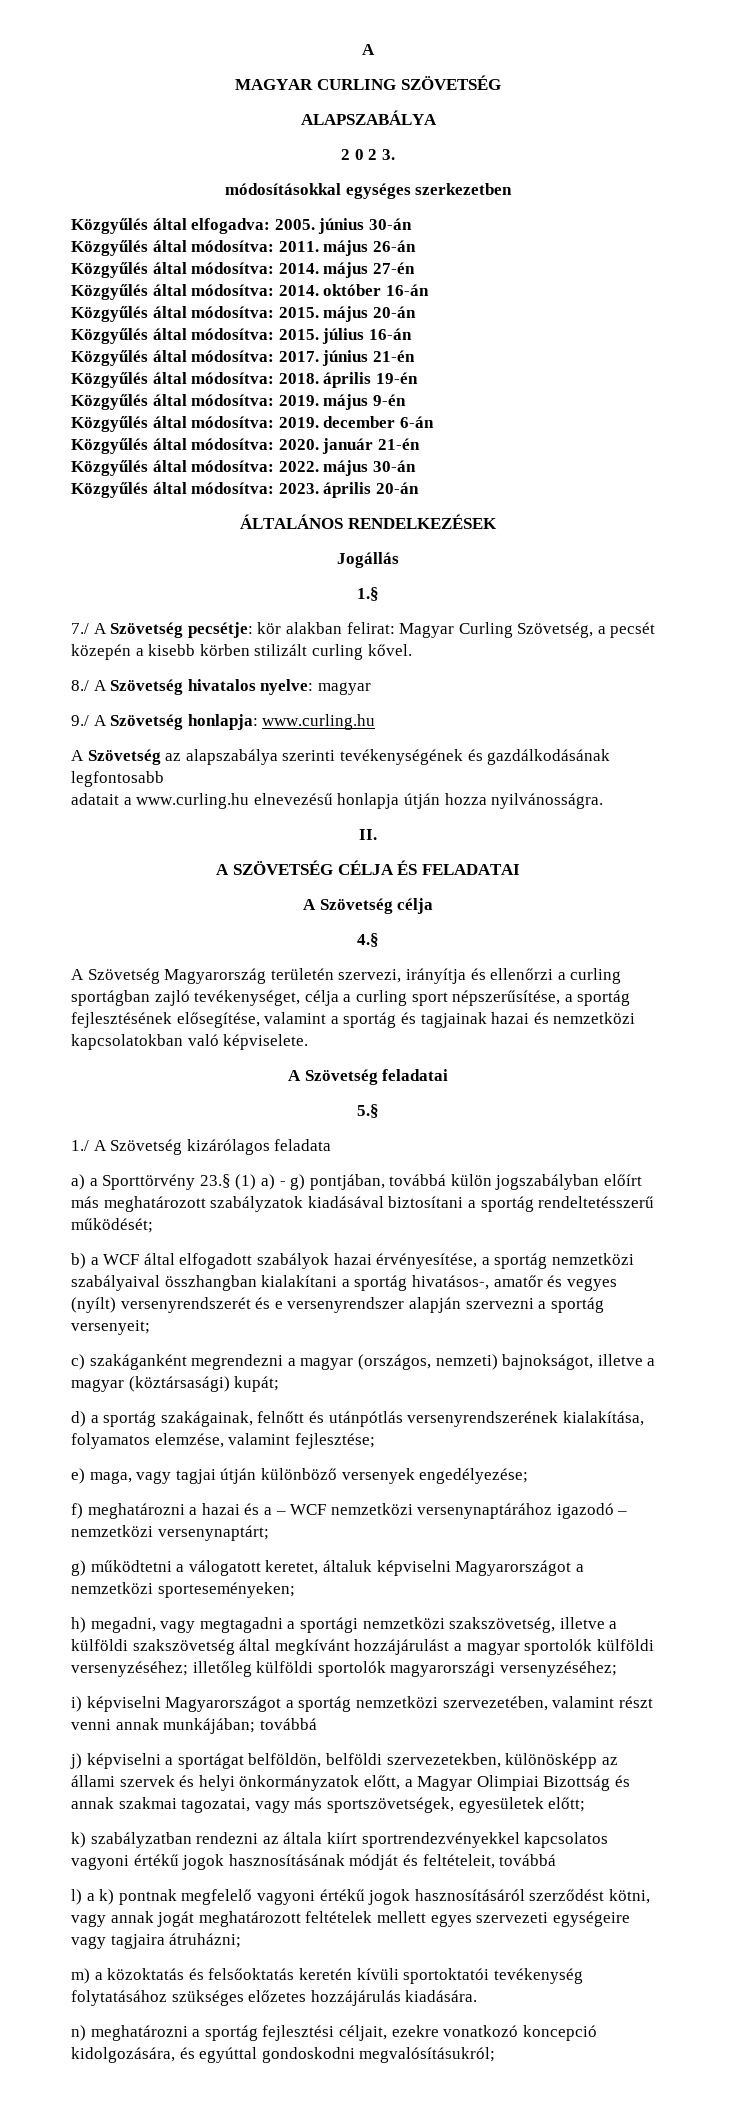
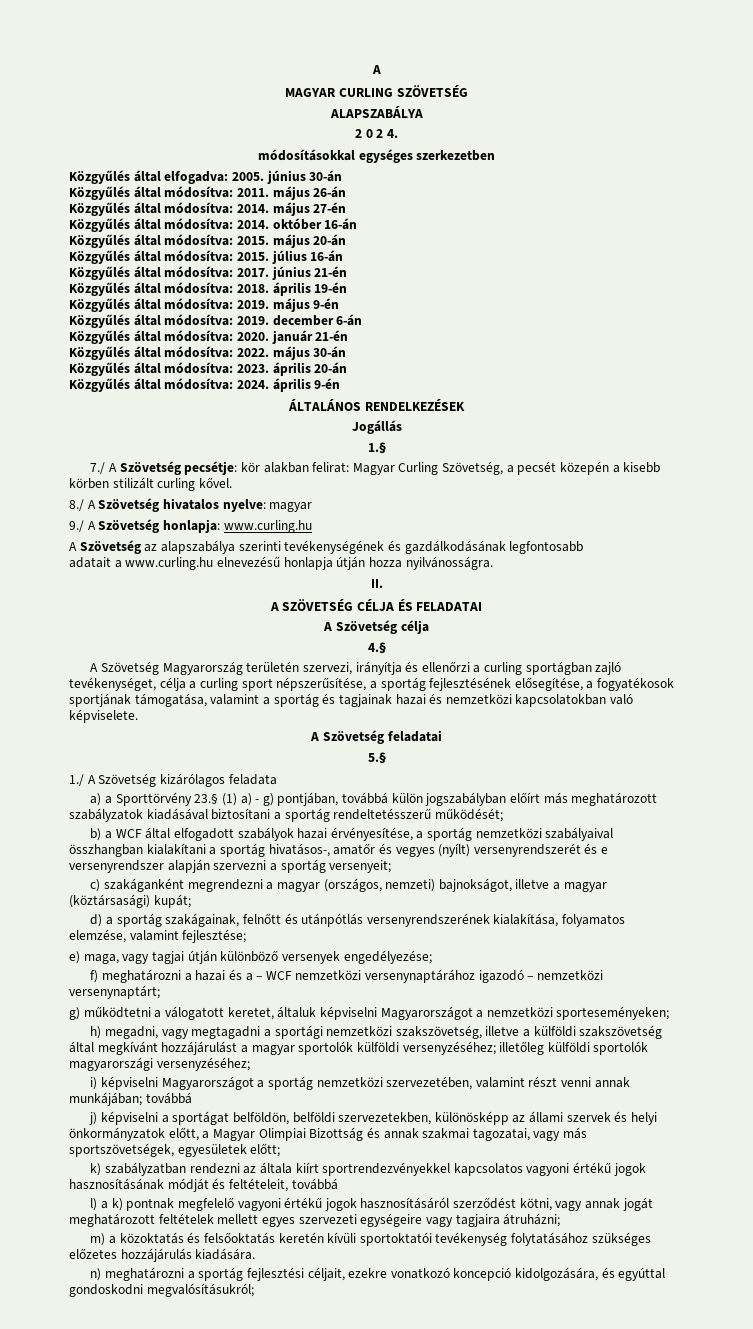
[381,149,395,160] 3. -> [386,129,398,138] 4.
(419, 488) none -> [69,378,341,392] // Közgyűlés által módosítva: 2024. április 9-én
(260, 1020) none -> [586,677,675,691] [69,693,207,707] a fogyatékosok sportjának támogatása,

